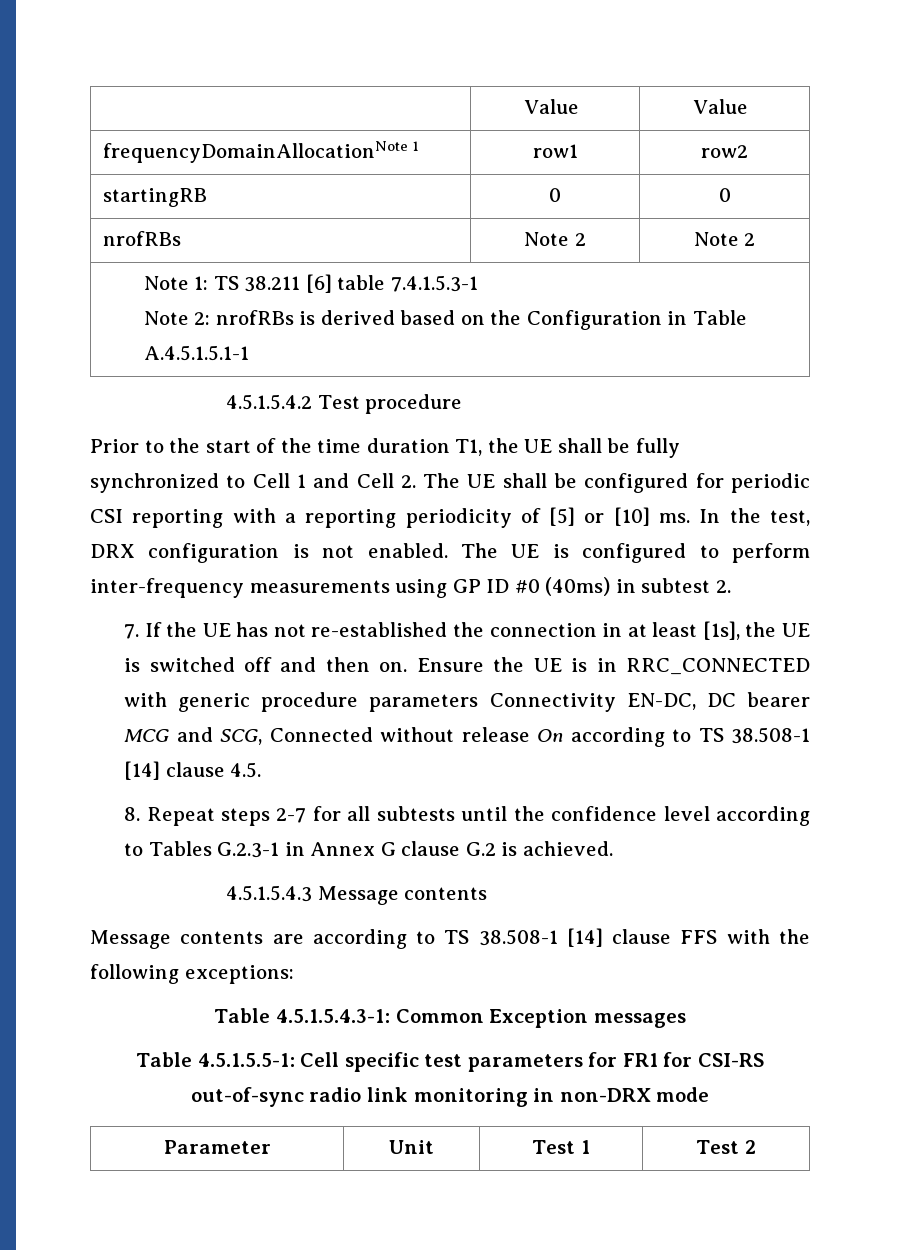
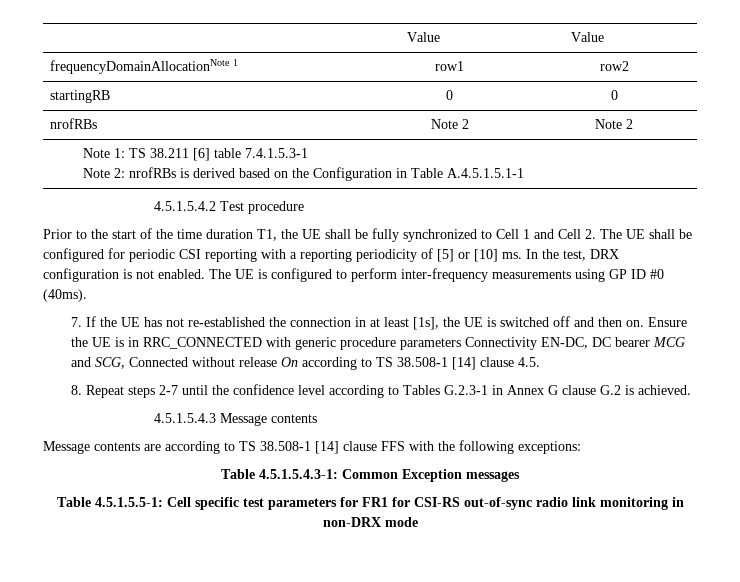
[545,577,731,596] (40ms) in subtest 2. -> [43,289,87,302] (40ms).
[312,806,455,821] for all subtests -> (178, 390) none
[163,1140,271,1154] [389,1140,434,1154] [532,1140,590,1154] [696,1140,756,1154] // Parameter | Unit | Test 1 | Test 2 -> (418, 522) none

